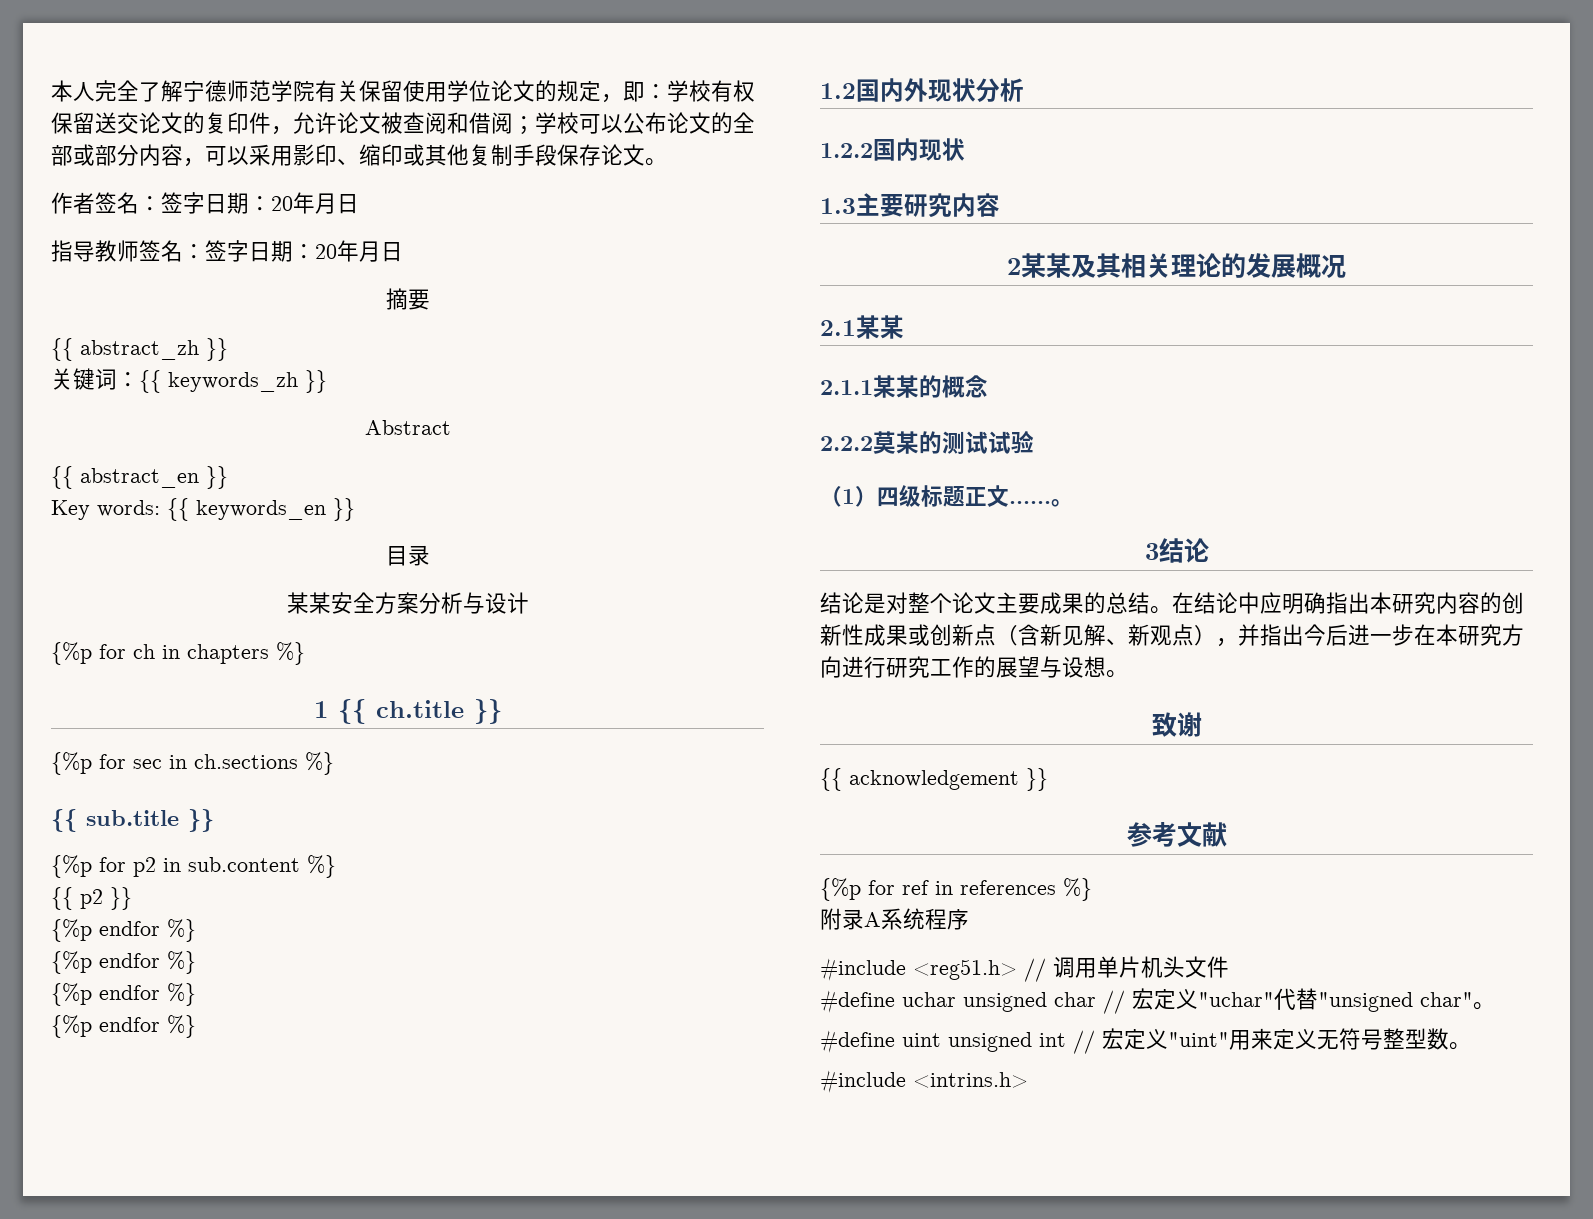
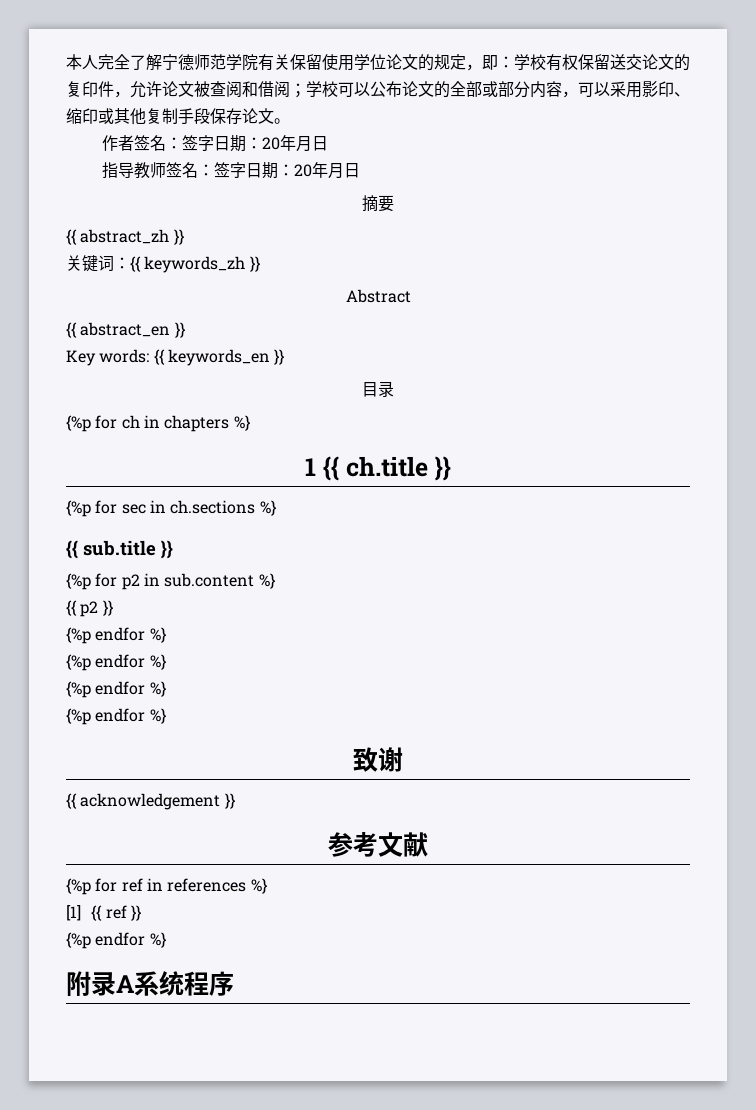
[286,592,529,614] // 某某安全方案分析与设计 -> (394, 389) none
[820,78,1024,102] [820,138,965,161] [820,193,1000,217] [1007,253,1346,278] [820,315,904,339] [820,375,988,398] [820,430,1034,454] [820,485,1073,507] [1144,538,1209,563] [820,592,1524,614] [820,624,1524,647] [820,656,1128,678] // 1.2国内外现状分析 // 1.2.2国内现状 // 1.3主要研究内容 // 2某某及其相关理论的发展概况 // 2.1某某 // 2.1.1某某的概念 // 2.2.2莫某的测试试验 // （1）四级标题正文……。 // 3结论 // 结论是对整个论文主要成果的总结。在结论中应明确指出本研究内容的创新性成果或创新点（含新见解、新观点），并指出今后进一步在本研究方向进行研究工作的展望与设想。 -> (166, 716) none
[820,908,969,930] [820,956,1229,982] [820,988,1495,1014] [820,1028,1471,1054] [820,1070,1028,1093] 附录A系统程序 // #include <reg51.h> // 调用单片机头文件 // #define uchar unsigned char // 宏定义"uchar"代替"unsigned char"。 // #define uint unsigned int // 宏定义"uint"用来定义无符号整型数。 // #include <intrins.h> -> [66,905,141,921] [66,932,166,949] [66,971,234,996] [1] {{ ref }} // {%p endfor %} // 附录A系统程序

